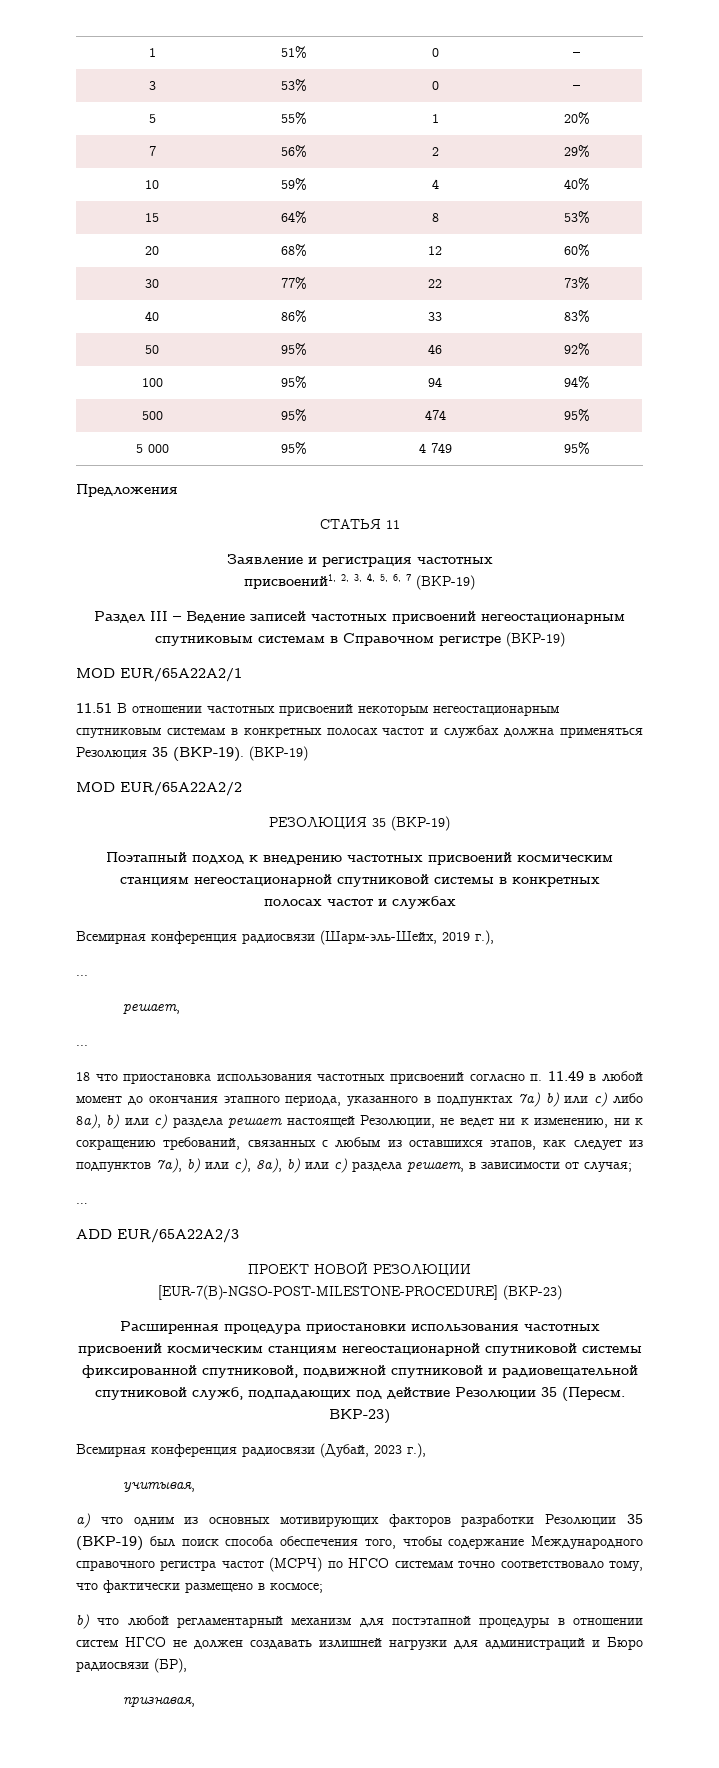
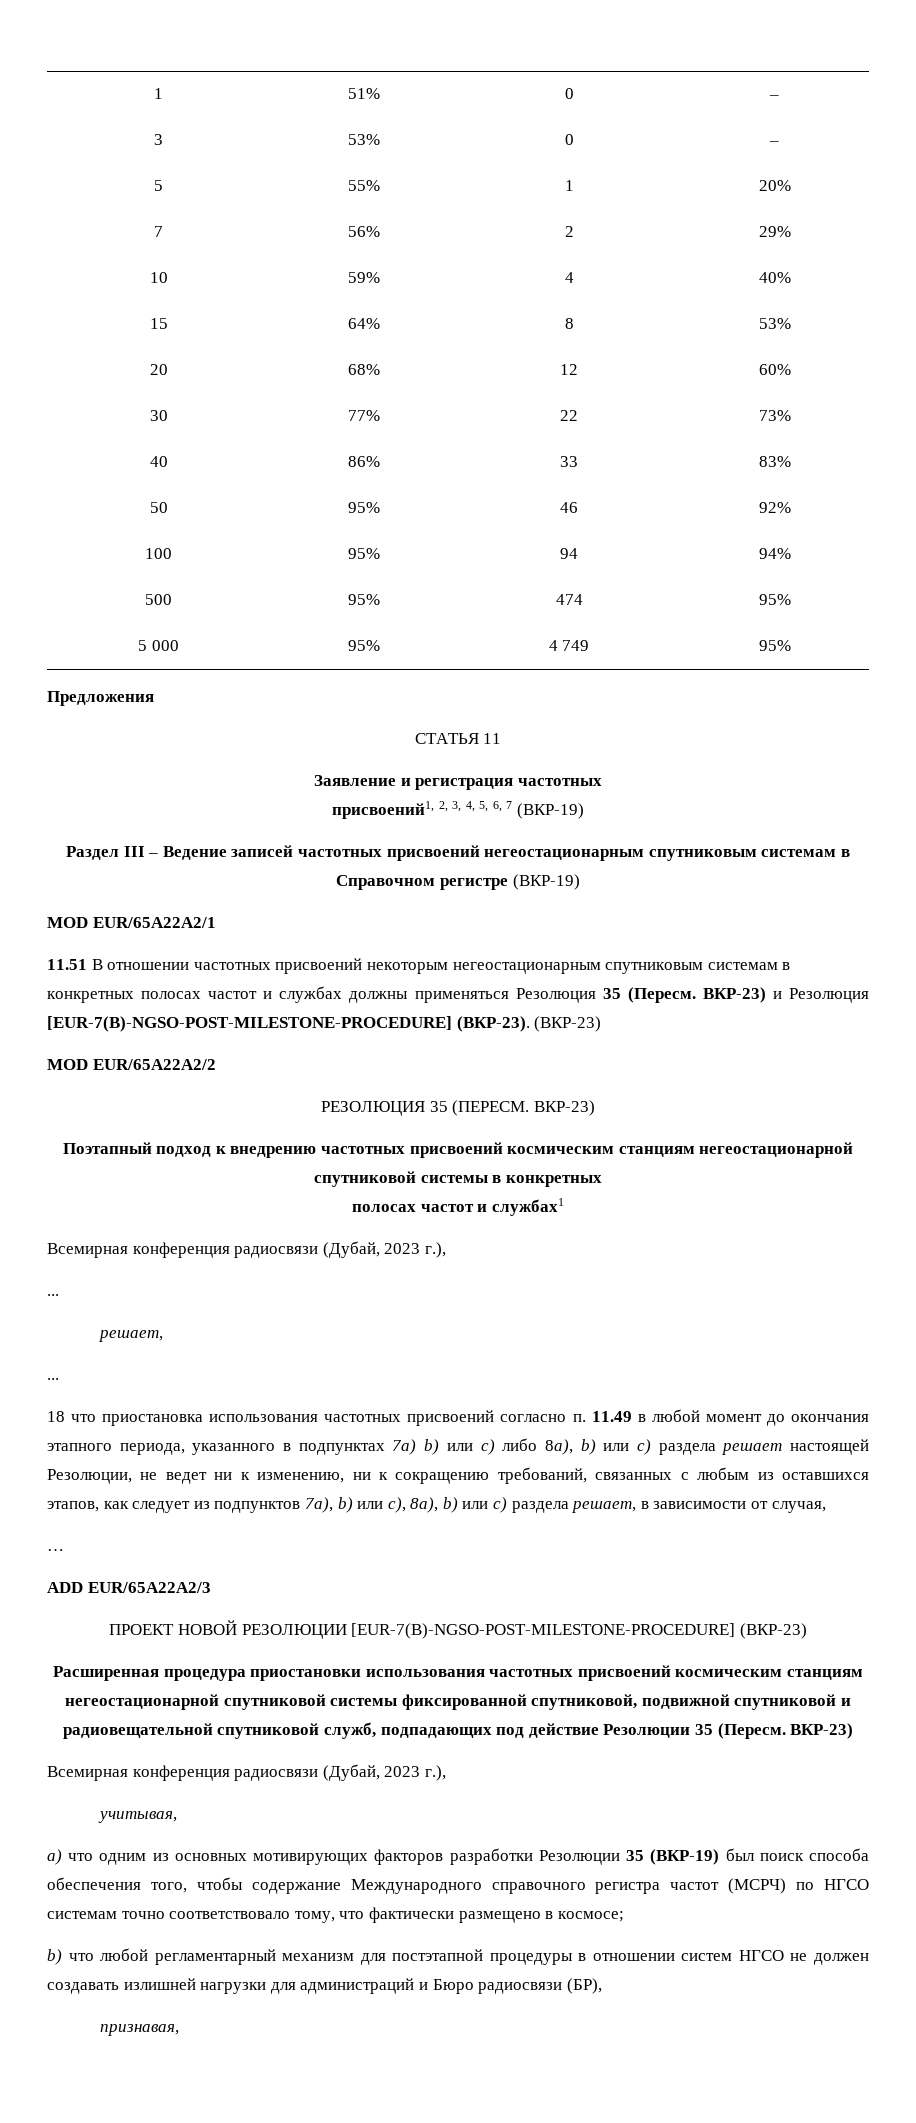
[504,728,555,737] должна -> [349,991,409,1003] должны
[173,746,308,762] (ВКР-19). (ВКР-19) -> [627,987,870,1003] [47,1016,602,1032] (Пересм. ВКР-23) и Резолюция [EUR-7(B)-NGSO-POST-MILESTONE-PROCEDURE] (ВКР-23). (ВКР-23)
[391,816,450,831] (ВКР-19) -> [452,1100,595,1116] (ПЕРЕСМ. ВКР-23)
[391,896,456,909] [76,930,470,945] службах // Всемирная конференция радиосвязи (Шарм-эль-Шейх, 2019 -> [491,1198,564,1216] [47,1241,421,1258] службах1 // Всемирная конференция радиосвязи (Дубай, 2023
[584,1162,632,1172] случая; -> [771,1501,826,1513] случая,

